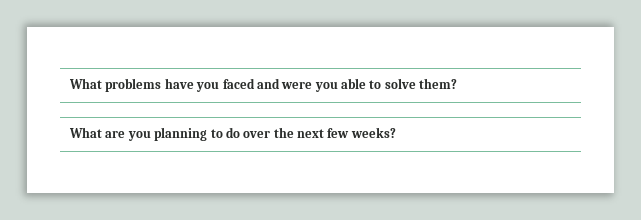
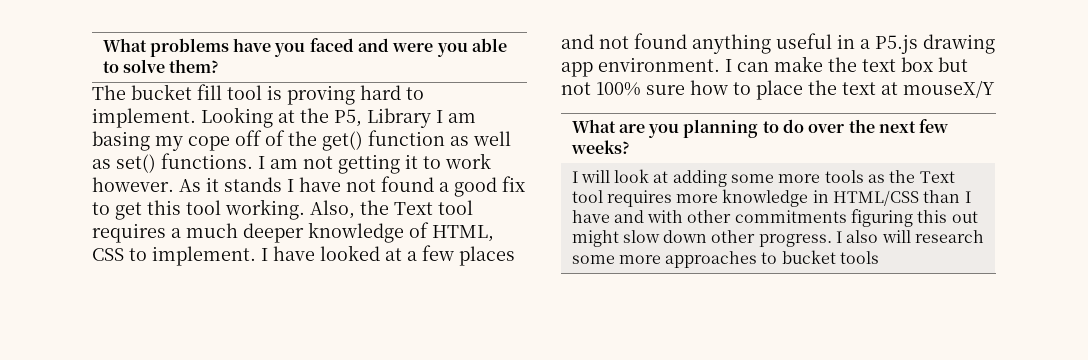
(458, 83) none -> [92,84,424,105] [92,107,476,128] [92,130,511,151] [92,153,491,174] [92,176,525,197] [92,199,473,220] [92,222,494,243] [92,245,515,266] [561,33,995,54] [561,56,968,77] [561,80,995,100] // The bucket fill tool is proving hard to implement. Looking at the P5, Library I am basing my cope off of the get() function as well as set() functions. I am not getting it to work however. As it stands I have not found a good fix to get this tool working. Also, the Text tool requires a much deeper knowledge of HTML, CSS to implement. I have looked at a few places and not found anything useful in a P5.js drawing app environment. I can make the text box but not 100% sure how to place the text at mouseX/Y
(396, 132) none -> [571,169,955,187] [571,189,971,207] [571,209,978,227] [571,230,985,247] [571,250,880,268] // I will look at adding some more tools as the Text tool requires more knowledge in HTML/CSS than I have and with other commitments figuring this out might slow down other progress. I also will research some more approaches to bucket tools

